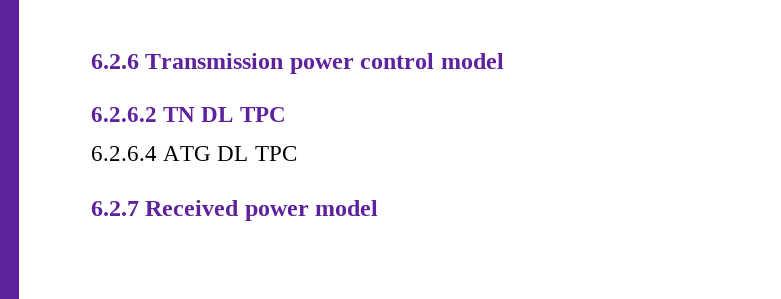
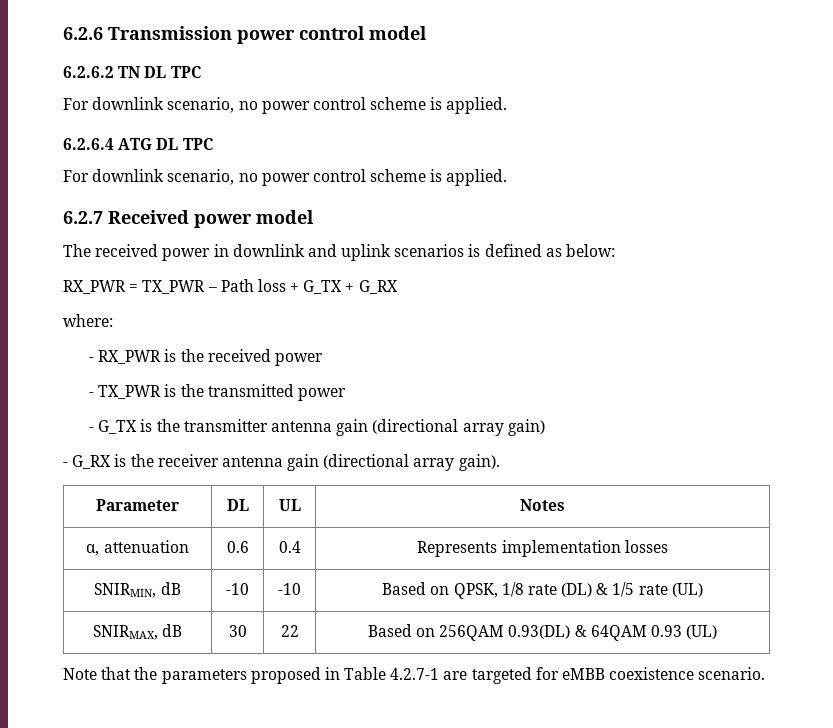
[91,146,297,161] [91,200,379,221] 6.2.6.4 ATG DL TPC // 6.2.7 Received power model -> [63,97,508,114] [63,138,213,150] [63,169,508,186] [63,210,314,228] [63,244,616,261] [63,279,398,294] [63,314,113,327] [89,349,323,366] [89,384,346,401] [89,419,545,436] [63,454,500,471] [96,499,179,511] [226,499,249,511] [278,499,301,511] [520,499,565,511] [86,540,189,556] [226,541,249,553] [278,541,301,553] [417,540,668,557] [94,582,181,598] [226,583,249,595] [278,583,301,595] [382,582,703,599] [92,624,183,640] [228,625,247,637] [280,625,299,637] [367,624,718,641] [63,667,766,684] For downlink scenario, no power control scheme is applied. // 6.2.6.4 ATG DL TPC // For downlink scenario, no power control scheme is applied. // 6.2.7 Received power model // The received power in downlink and uplink scenarios is defined as below: // RX_PWR = TX_PWR – Path loss + G_TX + G_RX // where: // - RX_PWR is the received power // - TX_PWR is the transmitted power // - G_TX is the transmitter antenna gain (directional array gain) // - G_RX is the receiver antenna gain (directional array gain). // Parameter | DL | UL | Notes // α, attenuation | 0.6 | 0.4 | Represents implementation losses // SNIRMIN, dB | -10 | -10 | Based on QPSK, 1/8 rate (DL) & 1/5 rate (UL) // SNIRMAX, dB | 30 | 22 | Based on 256QAM 0.93(DL) & 64QAM 0.93 (UL) // Note that the parameters proposed in Table 4.2.7-1 are targeted for eMBB coexistence scenario.

